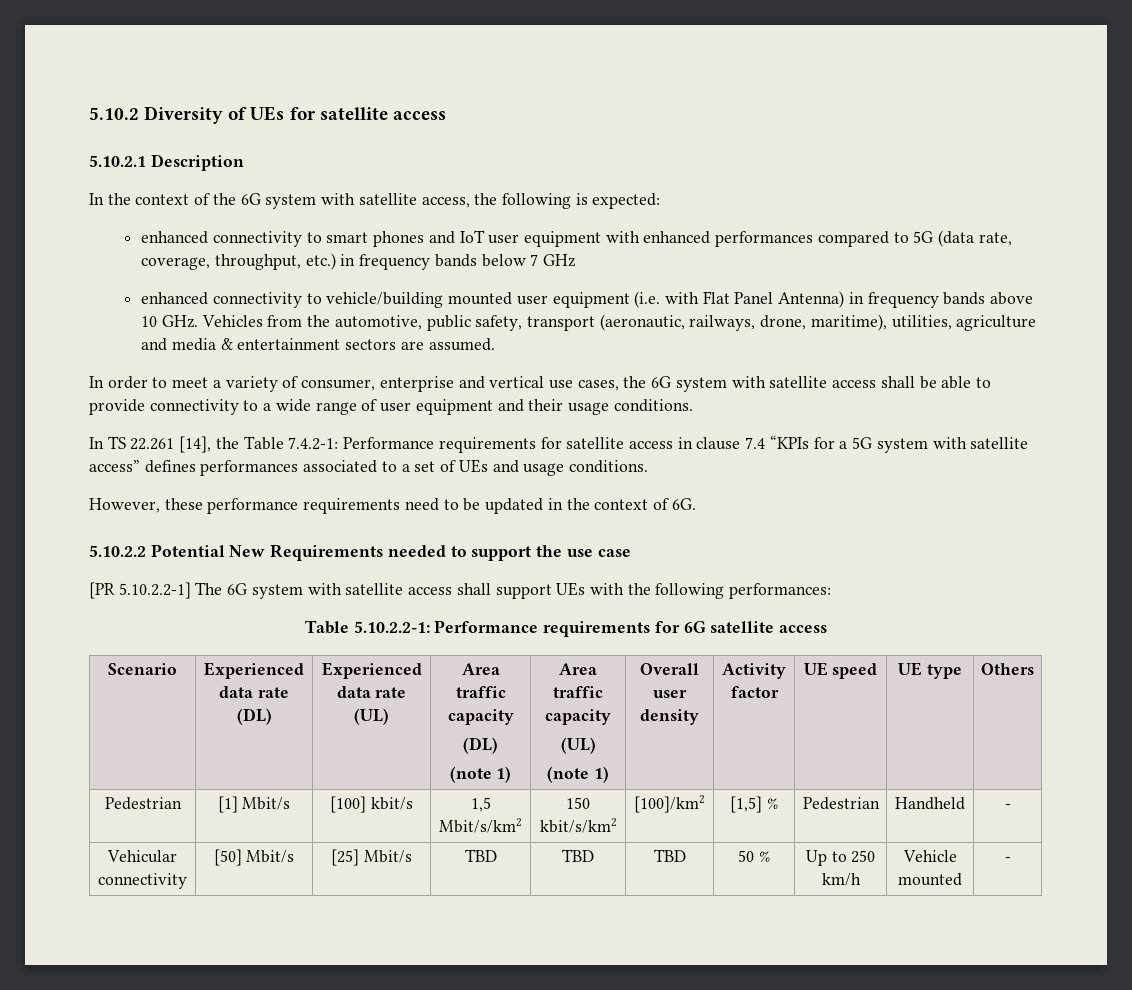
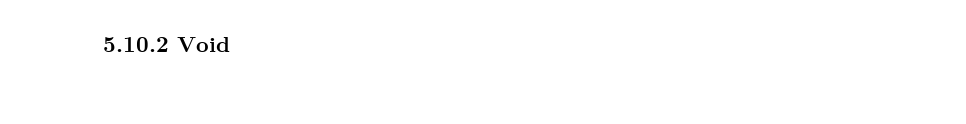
[144,106,446,124] [89,154,244,171] [89,193,661,209] [141,230,1012,247] [141,253,576,270] [141,291,1034,308] [141,314,1037,331] [141,338,495,351] [89,376,991,392] [89,399,693,415] [89,435,1029,453] [89,459,648,476] [89,498,696,514] [89,544,631,561] [89,582,832,599] [304,620,828,637] [108,663,177,675] [204,662,304,679] [219,686,289,698] [236,708,272,725] [321,662,422,679] [336,686,407,698] [354,708,389,725] [461,663,500,675] [455,686,506,698] [447,709,514,725] [463,737,498,754] [449,766,512,783] [559,663,597,675] [553,686,603,698] [545,709,611,725] [560,737,596,754] [547,766,609,783] [640,663,699,675] [653,690,687,698] [640,709,699,725] [722,663,786,679] [730,686,779,698] [803,662,878,679] [898,662,962,679] [981,663,1034,675] [104,797,182,810] [217,796,291,813] [330,796,413,813] [470,797,491,812] [439,818,522,833] [566,797,590,809] [539,818,617,833] [634,795,705,813] [730,796,778,813] [802,797,880,810] [895,797,965,810] [1004,804,1011,809] [107,850,177,863] [98,873,187,889] [213,849,295,866] [331,849,412,866] [464,849,497,862] [562,849,594,862] [653,849,686,862] [738,850,770,862] [805,850,876,866] [821,873,861,886] [902,850,957,862] [898,873,962,886] [1004,857,1011,862] Diversity of UEs for satellite access // 5.10.2.1 Description // In the context of the 6G system with satellite access, the following is expected: // enhanced connectivity to smart phones and IoT user equipment with enhanced performances compared to 5G (data rate, coverage, throughput, etc.) in frequency bands below 7 GHz // enhanced connectivity to vehicle/building mounted user equipment (i.e. with Flat Panel Antenna) in frequency bands above 10 GHz. Vehicles from the automotive, public safety, transport (aeronautic, railways, drone, maritime), utilities, agriculture and media & entertainment sectors are assumed. // In order to meet a variety of consumer, enterprise and vertical use cases, the 6G system with satellite access shall be able to provide connectivity to a wide range of user equipment and their usage conditions. // In TS 22.261 [14], the Table 7.4.2-1: Performance requirements for satellite access in clause 7.4 “KPIs for a 5G system with satellite access” defines performances associated to a set of UEs and usage conditions. // However, these performance requirements need to be updated in the context of 6G. // 5.10.2.2 Potential New Requirements needed to support the use case // [PR 5.10.2.2-1] The 6G system with satellite access shall support UEs with the following performances: // Table 5.10.2.2-1: Performance requirements for 6G satellite access // Scenario | Experienced data rate (DL) | Experienced data rate (UL) | Area traffic capacity // (DL) // (note 1) | Area traffic capacity // (UL) // (note 1) | Overall user density | Activity factor | UE speed | UE type | Others // Pedestrian | [1] Mbit/s | [100] kbit/s | 1,5 Mbit/s/km2 | 150 kbit/s/km2 | [100]/km2 | [1,5] % | Pedestrian | Handheld | - // Vehicular connectivity | [50] Mbit/s | [25] Mbit/s | TBD | TBD | TBD | 50 % | Up to 250 km/h | Vehicle mounted | - -> [177,37,230,52] Void

